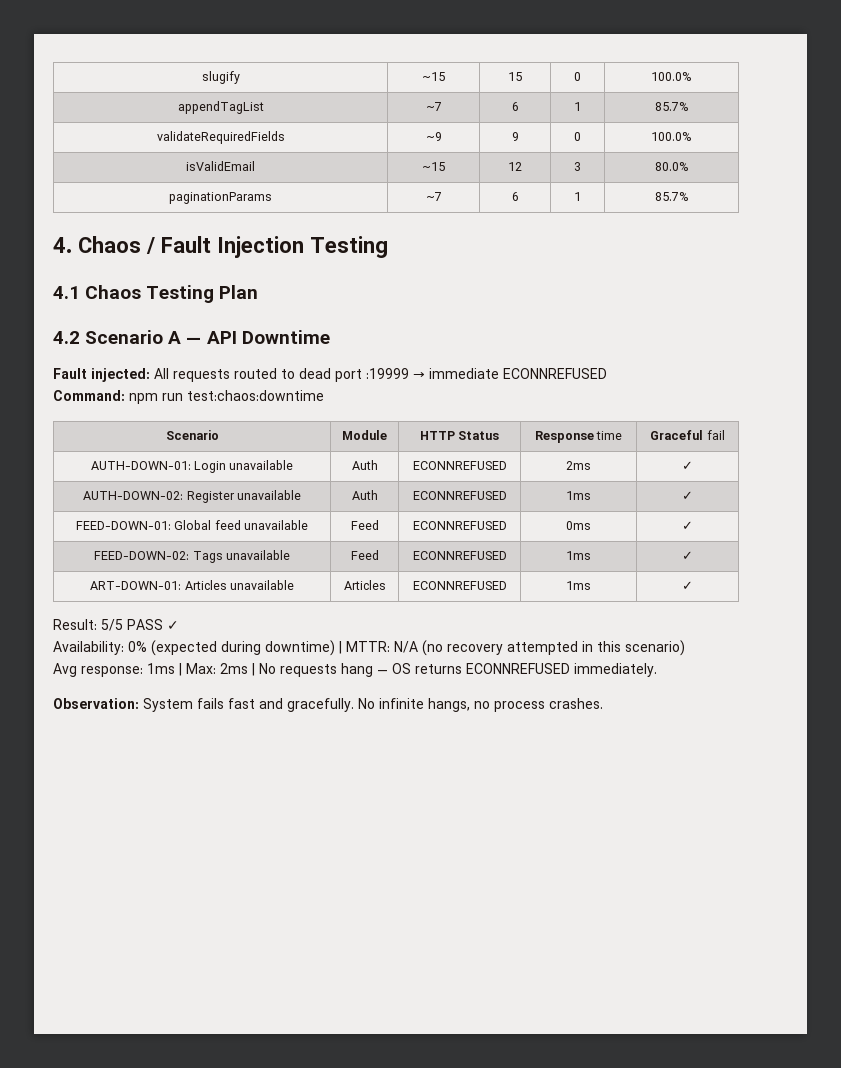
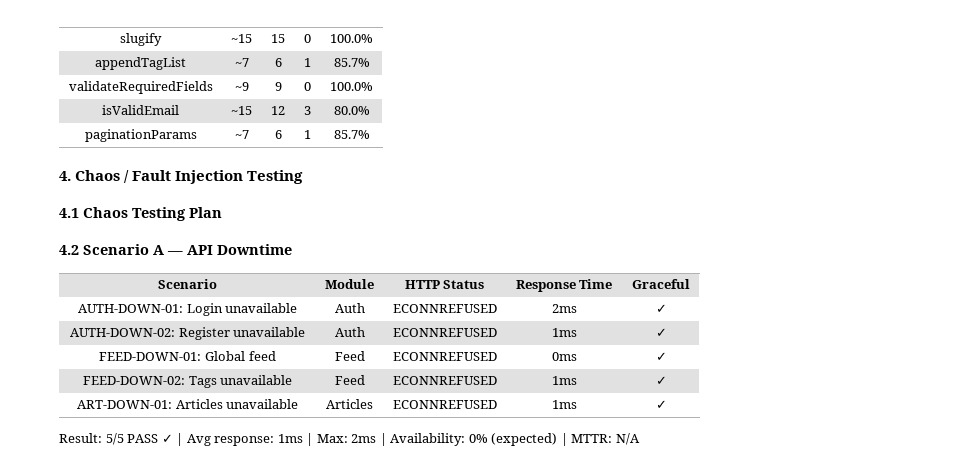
[53,368,607,382] [53,390,324,404] // Fault injected: All requests routed to dead port :19999 → immediate ECONNREFUSED // Command: npm run test:chaos:downtime -> (292, 249) none
[596,431,623,440] time -> [579,279,613,289] Time
[706,430,725,440] fail -> (690, 284) none
[244,520,309,530] unavailable -> (276, 356) none
[53,640,685,656] // Availability: 0% (expected during downtime) | MTTR: N/A (no recovery attempted in this scenario) // -> [176,433,184,446] |
[259,663,657,677] [53,698,603,712] No requests hang — OS returns ECONNREFUSED immediately. // Observation: System fails fast and gracefully. No infinite hangs, no process crashes. -> [390,433,640,446] Availability: 0% (expected) | MTTR: N/A

